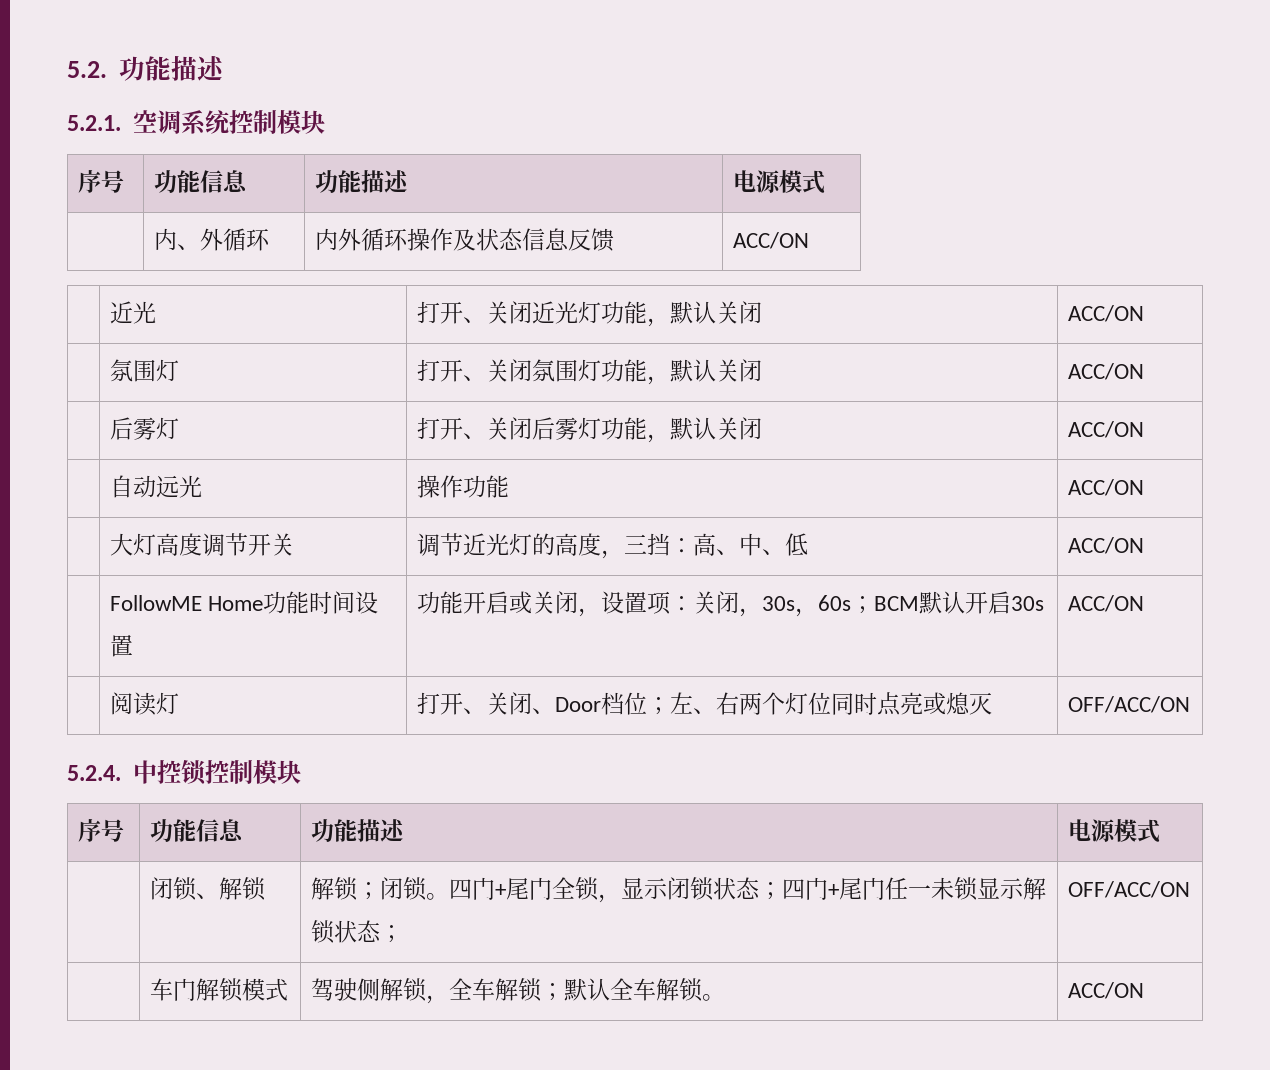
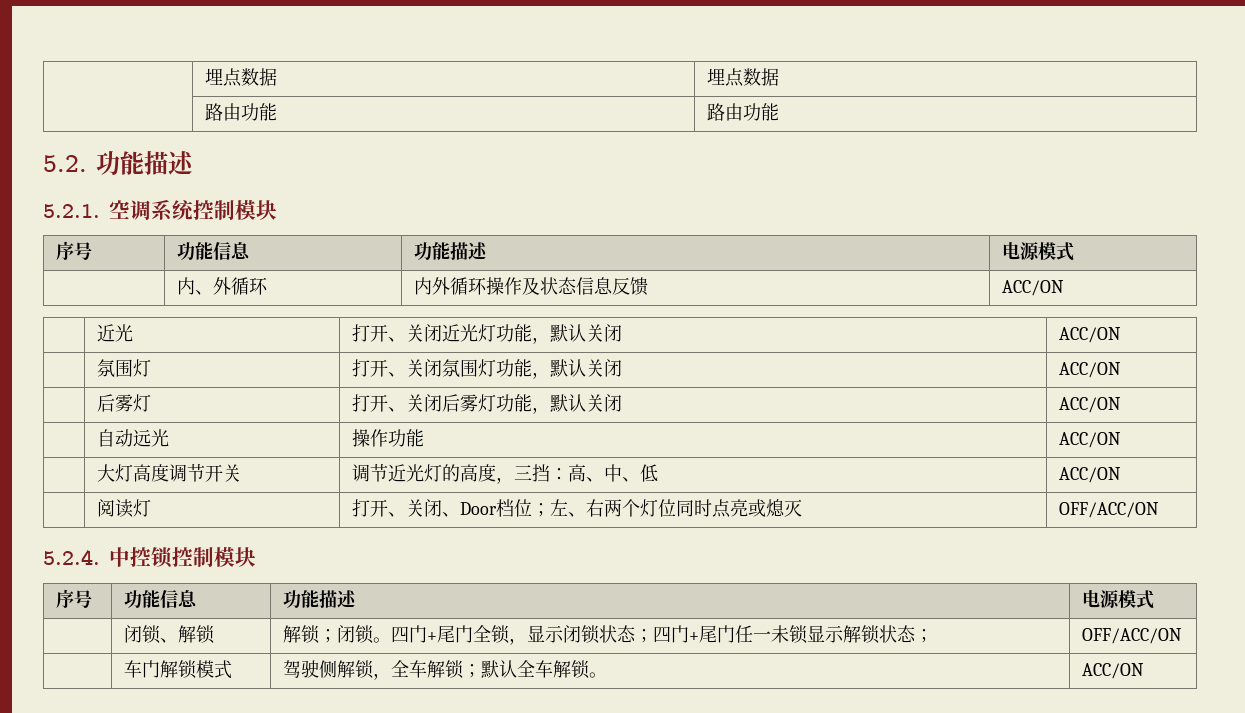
(67, 69) none -> [205,68,278,87] [707,68,780,87] [205,103,278,121] [707,103,780,121] | 埋点数据 | 埋点数据 // | 路由功能 | 路由功能 //
[109,591,378,614] [109,634,133,657] [416,591,1044,617] [1067,595,1144,612] // | FollowME Home功能时间设置 | 功能开启或关闭，设置项：关闭，30s，60s；BCM默认开启30s | ACC/ON -> (1122, 475) none

